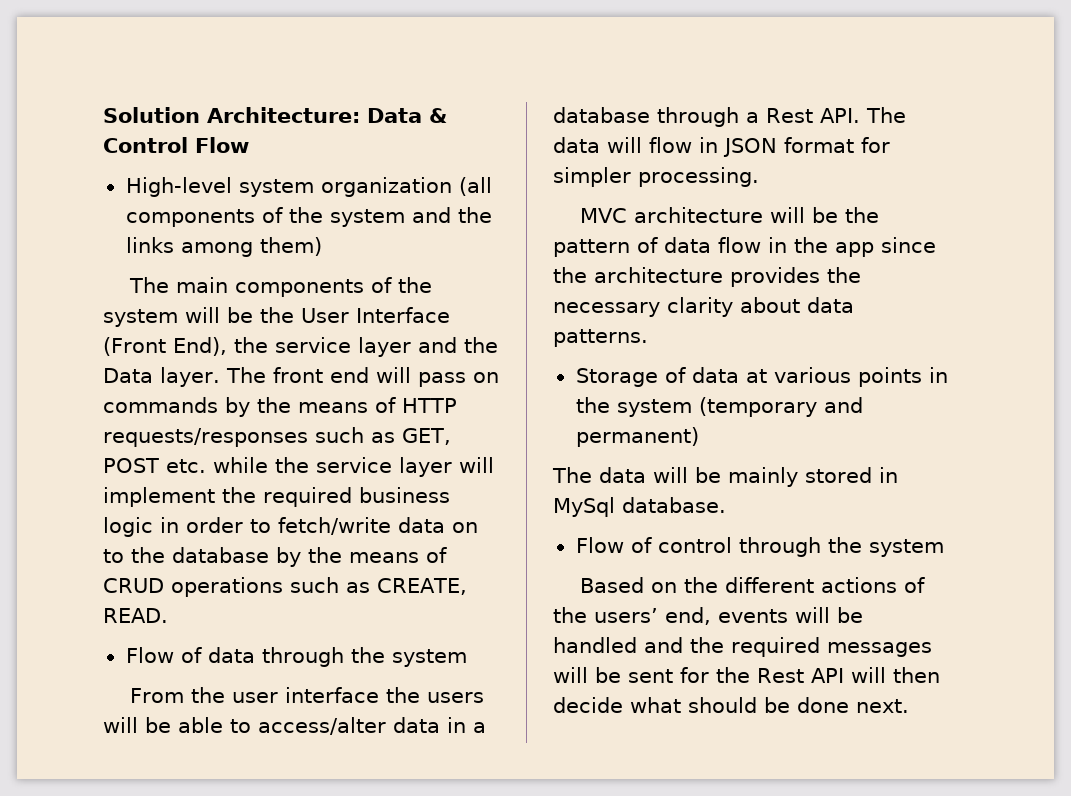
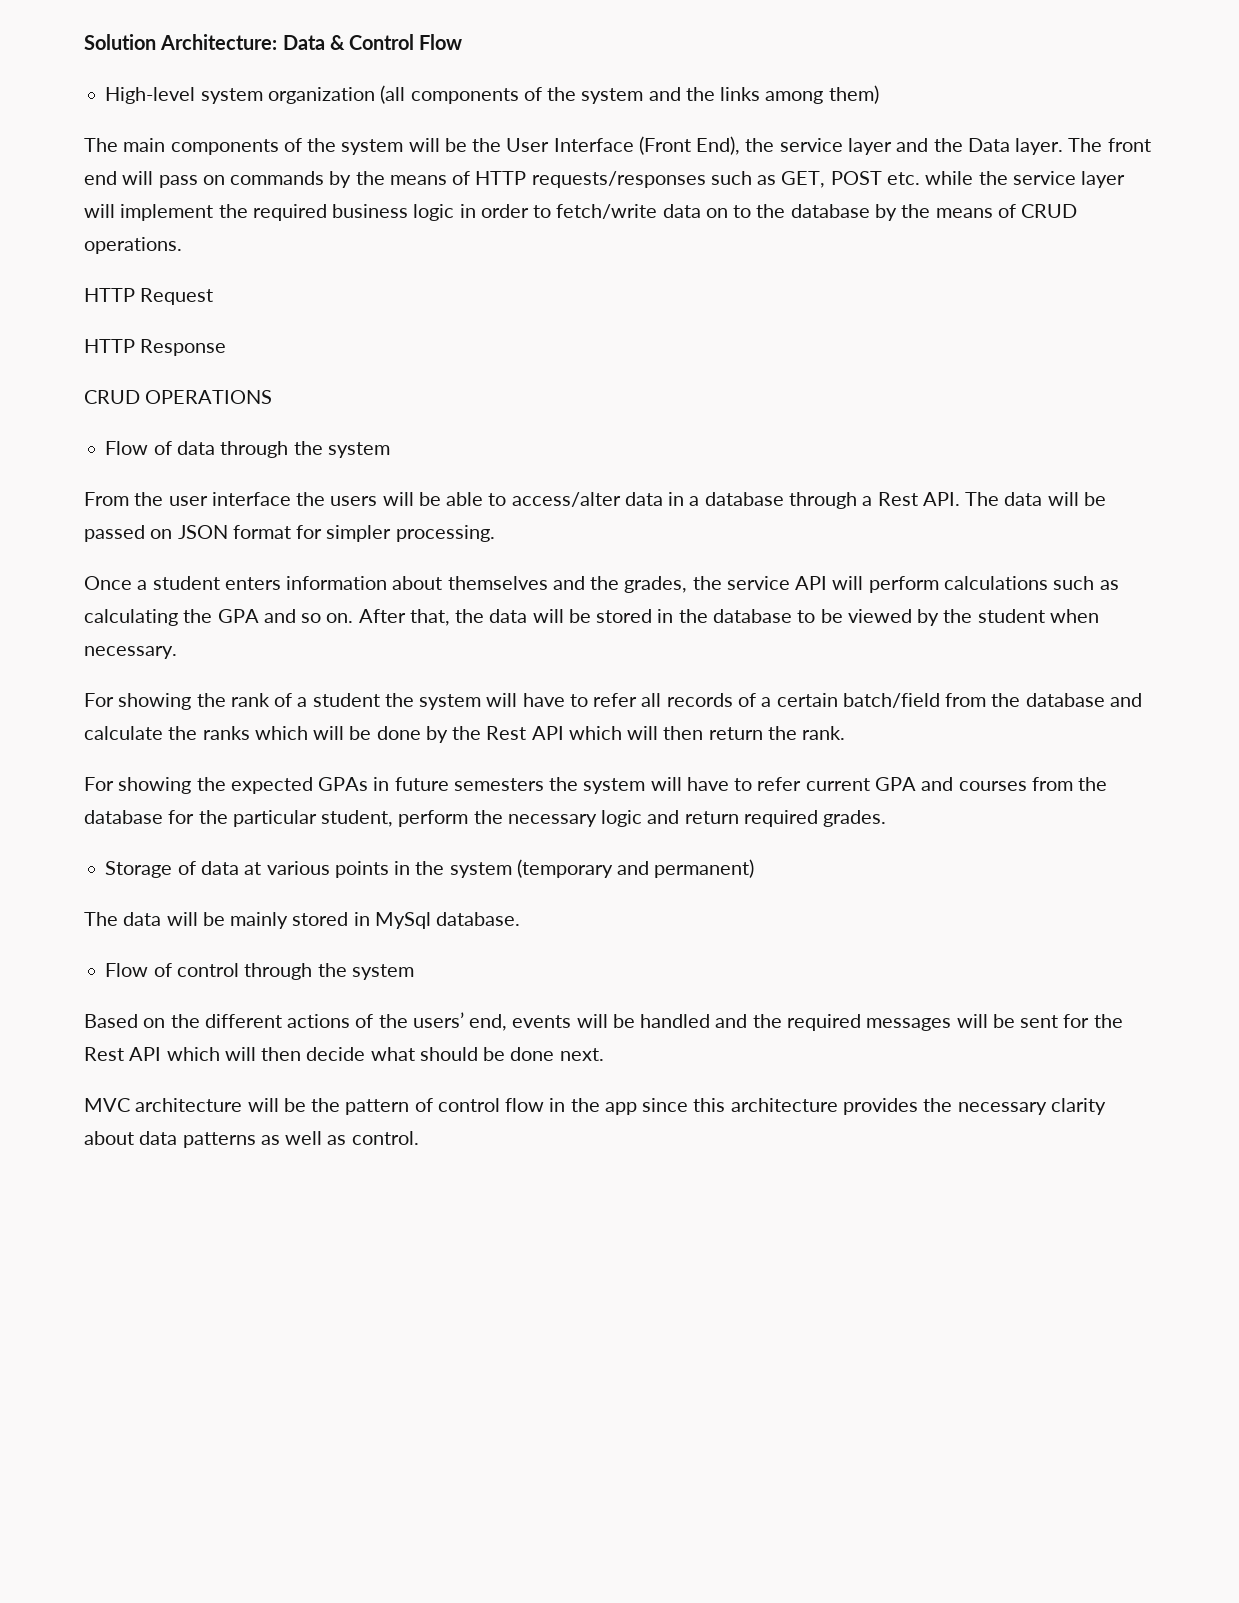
[171,577,467,597] [103,608,168,623] operations such as CREATE, READ. -> [84,237,182,254] [84,288,214,305] [84,339,227,356] [84,390,273,404] operations. // HTTP Request // HTTP Response // CRUD OPERATIONS
[649,137,718,153] flow in -> [1083,492,1106,506] [84,525,173,542] be passed on
[580,207,880,223] [553,237,936,257] [553,267,861,287] [553,297,854,317] [553,329,648,347] MVC architecture will be the pattern of data flow in the app since the architecture provides the necessary clarity about data patterns. -> [84,576,1119,593] [84,609,1099,626] [84,646,177,659] [84,693,1142,710] [84,726,846,743] [84,777,1108,794] [84,810,887,827] Once a student enters information about themselves and the grades, the service API will perform calculations such as calculating the GPA and so on. After that, the data will be stored in the database to be viewed by the student when necessary. // For showing the rank of a student the system will have to refer all records of a certain batch/field from the database and calculate the ranks which will be done by the Rest API which will then return the rank. // For showing the expected GPAs in future semesters the system will have to refer current GPA and courses from the database for the particular student, perform the necessary logic and return required grades.
(844, 675) none -> [166,1047,220,1061] which
(909, 706) none -> [84,1098,1106,1115] [84,1131,419,1148] // MVC architecture will be the pattern of control flow in the app since this architecture provides the necessary clarity about data patterns as well as control.

